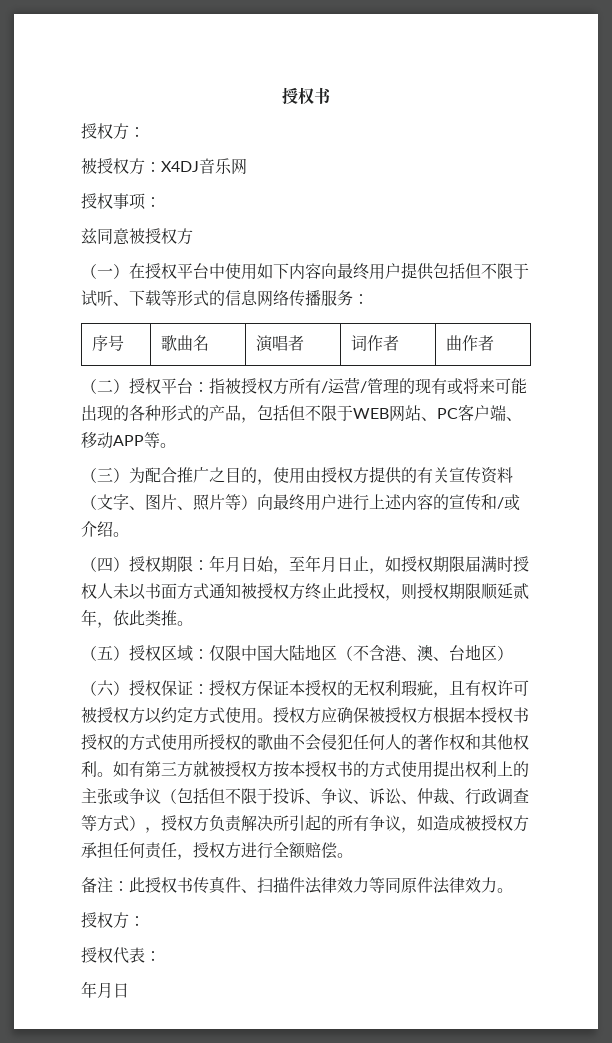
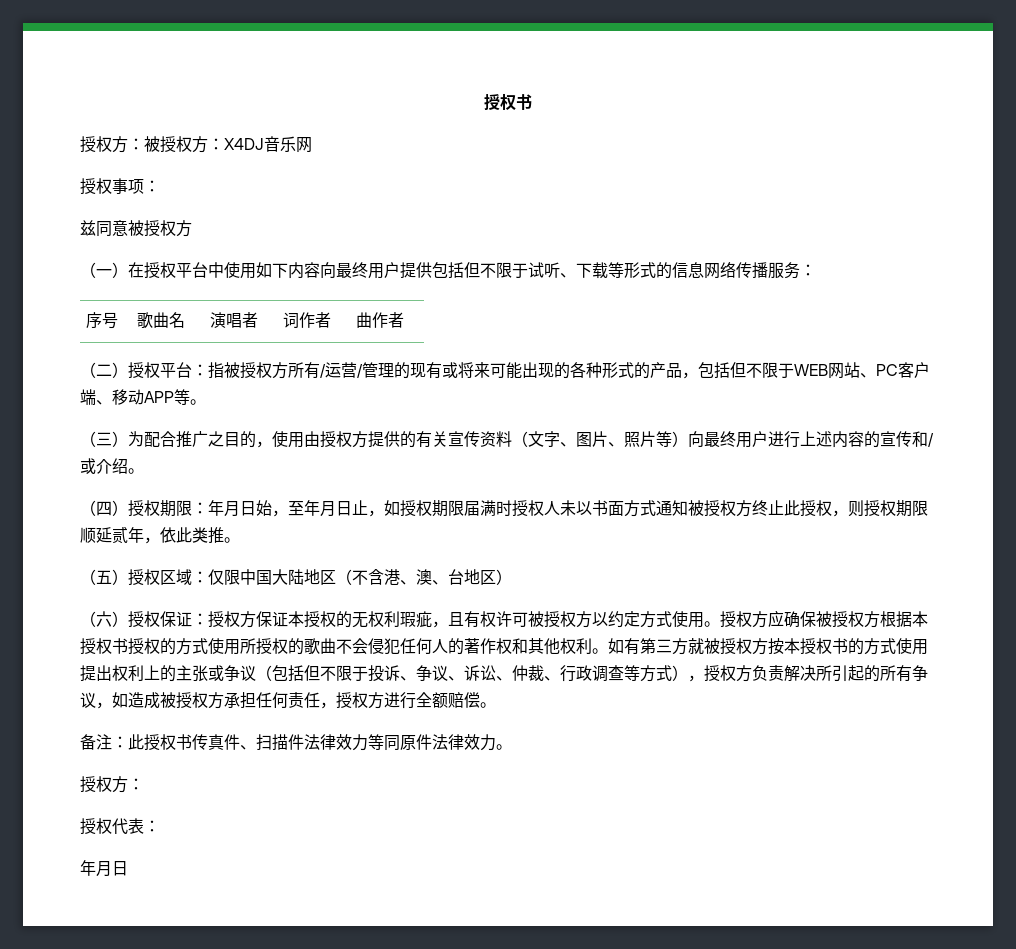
(145, 132) // -> (144, 144) none

